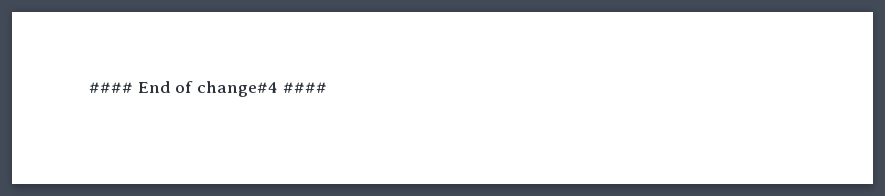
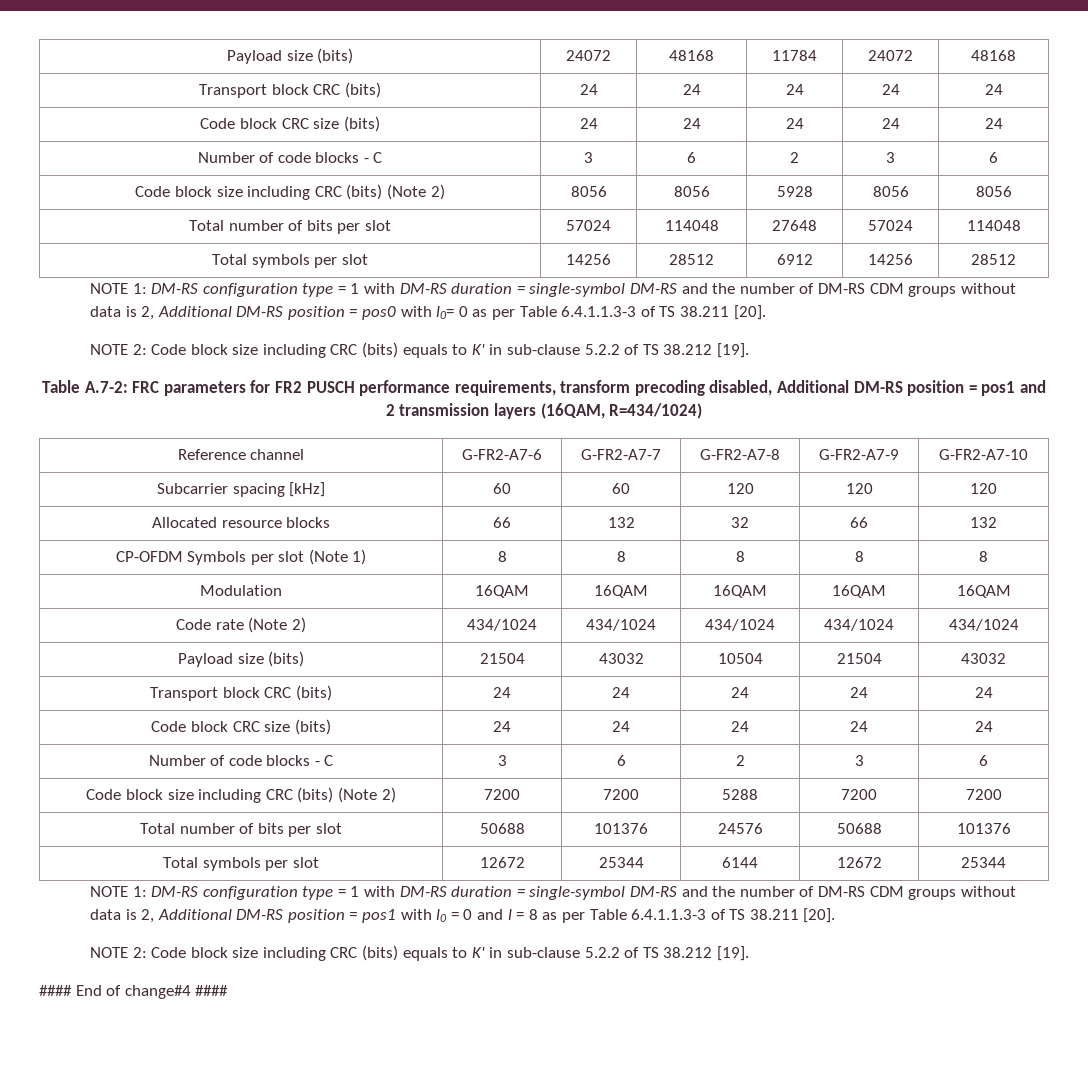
(89, 87) none -> [226,48,354,64] [566,50,611,61] [669,50,714,61] [772,50,817,61] [868,50,913,61] [971,50,1016,61] [199,82,381,98] [579,84,598,95] [682,84,701,95] [785,84,804,95] [881,84,900,95] [984,84,1003,95] [200,116,380,132] [579,118,598,129] [682,118,701,129] [785,118,804,129] [881,118,900,129] [984,118,1003,129] [197,152,383,163] [584,152,593,163] [687,152,696,163] [790,152,799,163] [886,152,895,163] [989,152,998,163] [135,184,445,200] [570,186,607,197] [673,186,710,197] [776,186,813,197] [872,186,909,197] [975,186,1012,197] [189,220,391,234] [566,220,611,231] [664,220,719,231] [772,220,817,231] [868,220,913,231] [966,220,1021,231] [212,254,368,268] [566,254,611,265] [669,254,714,265] [776,254,813,265] [868,254,913,265] [971,254,1016,265] [89,283,1016,297] [89,305,766,320] [89,342,749,358] [41,380,1047,396] [385,403,703,419] [177,449,305,460] [462,449,542,460] [581,449,661,460] [700,449,780,460] [819,449,899,460] [939,449,1028,460] [156,482,326,497] [493,483,511,494] [612,483,630,494] [726,483,754,494] [845,483,873,494] [970,483,997,494] [151,517,331,528] [493,517,511,528] [607,517,635,528] [731,517,749,528] [850,517,868,528] [970,517,997,528] [115,549,367,565] [497,551,507,562] [616,551,626,562] [735,551,745,562] [854,551,864,562] [979,551,988,562] [200,585,282,596] [475,585,529,598] [594,585,648,598] [713,585,767,598] [832,585,886,598] [956,585,1011,598] [176,617,306,633] [467,619,537,631] [586,619,656,631] [705,619,775,631] [824,619,894,631] [948,619,1019,631] [177,651,305,667] [479,653,525,664] [598,653,644,664] [717,653,763,664] [836,653,882,664] [961,653,1006,664] [150,685,332,701] [493,687,511,698] [612,687,630,698] [731,687,749,698] [850,687,868,698] [974,687,993,698] [151,719,331,735] [493,721,511,732] [612,721,630,732] [731,721,749,732] [850,721,868,732] [974,721,993,732] [148,755,334,766] [497,755,507,766] [616,755,626,766] [735,755,745,766] [854,755,864,766] [979,755,988,766] [86,787,396,803] [484,789,520,800] [603,789,639,800] [722,789,758,800] [841,789,877,800] [965,789,1002,800] [140,823,342,837] [479,823,525,834] [594,823,648,834] [717,823,763,834] [836,823,882,834] [956,823,1011,834] [163,857,319,871] [479,857,525,868] [598,857,644,868] [722,857,758,868] [836,857,882,868] [961,857,1006,868] [89,886,1016,900] [89,908,836,923] [89,945,749,961] Payload size (bits) | 24072 | 48168 | 11784 | 24072 | 48168 // Transport block CRC (bits) | 24 | 24 | 24 | 24 | 24 // Code block CRC size (bits) | 24 | 24 | 24 | 24 | 24 // Number of code blocks - C | 3 | 6 | 2 | 3 | 6 // Code block size including CRC (bits) (Note 2) | 8056 | 8056 | 5928 | 8056 | 8056 // Total number of bits per slot | 57024 | 114048 | 27648 | 57024 | 114048 // Total symbols per slot | 14256 | 28512 | 6912 | 14256 | 28512 // NOTE 1: DM-RS configuration type = 1 with DM-RS duration = single-symbol DM-RS and the number of DM-RS CDM groups without data is 2, Additional DM-RS position = pos0 with l0= 0 as per Table 6.4.1.1.3-3 of TS 38.211 [20]. // NOTE 2: Code block size including CRC (bits) equals to K' in sub-clause 5.2.2 of TS 38.212 [19]. // Table A.7-2: FRC parameters for FR2 PUSCH performance requirements, transform precoding disabled, Additional DM-RS position = pos1 and 2 transmission layers (16QAM, R=434/1024) // Reference channel | G-FR2-A7-6 | G-FR2-A7-7 | G-FR2-A7-8 | G-FR2-A7-9 | G-FR2-A7-10 // Subcarrier spacing [kHz] | 60 | 60 | 120 | 120 | 120 // Allocated resource blocks | 66 | 132 | 32 | 66 | 132 // CP-OFDM Symbols per slot (Note 1) | 8 | 8 | 8 | 8 | 8 // Modulation | 16QAM | 16QAM | 16QAM | 16QAM | 16QAM // Code rate (Note 2) | 434/1024 | 434/1024 | 434/1024 | 434/1024 | 434/1024 // Payload size (bits) | 21504 | 43032 | 10504 | 21504 | 43032 // Transport block CRC (bits) | 24 | 24 | 24 | 24 | 24 // Code block CRC size (bits) | 24 | 24 | 24 | 24 | 24 // Number of code blocks - C | 3 | 6 | 2 | 3 | 6 // Code block size including CRC (bits) (Note 2) | 7200 | 7200 | 5288 | 7200 | 7200 // Total number of bits per slot | 50688 | 101376 | 24576 | 50688 | 101376 // Total symbols per slot | 12672 | 25344 | 6144 | 12672 | 25344 // NOTE 1: DM-RS configuration type = 1 with DM-RS duration = single-symbol DM-RS and the number of DM-RS CDM groups without data is 2, Additional DM-RS position = pos1 with l0 = 0 and l = 8 as per Table 6.4.1.1.3-3 of TS 38.211 [20]. // NOTE 2: Code block size including CRC (bits) equals to K' in sub-clause 5.2.2 of TS 38.212 [19]. //

